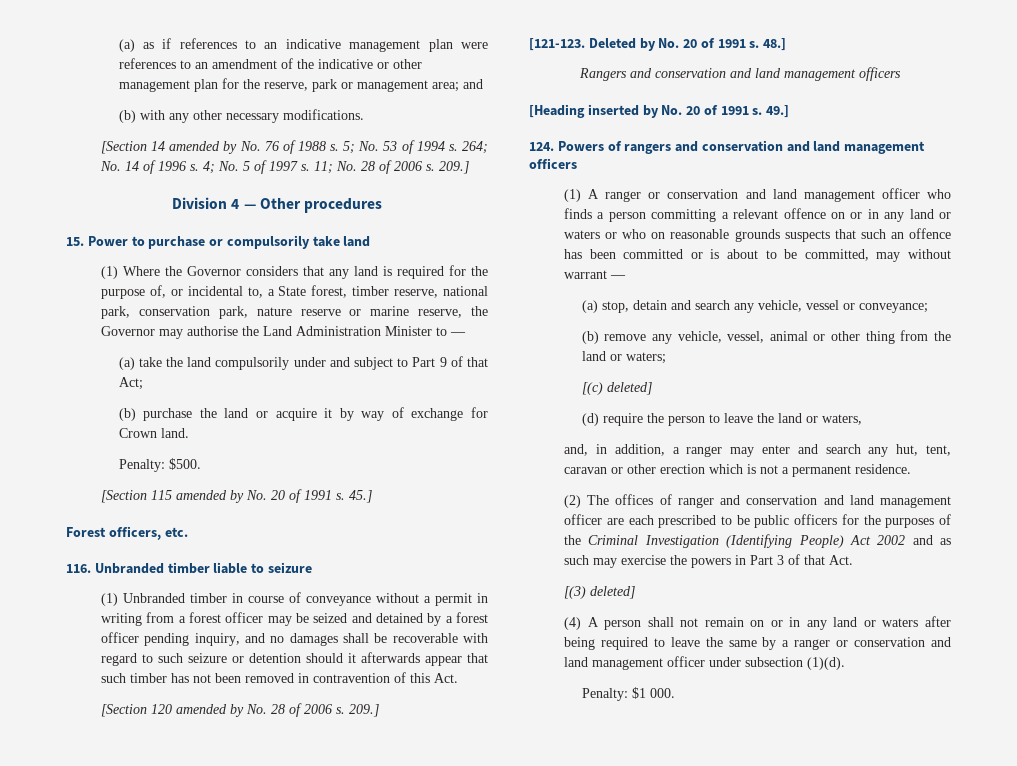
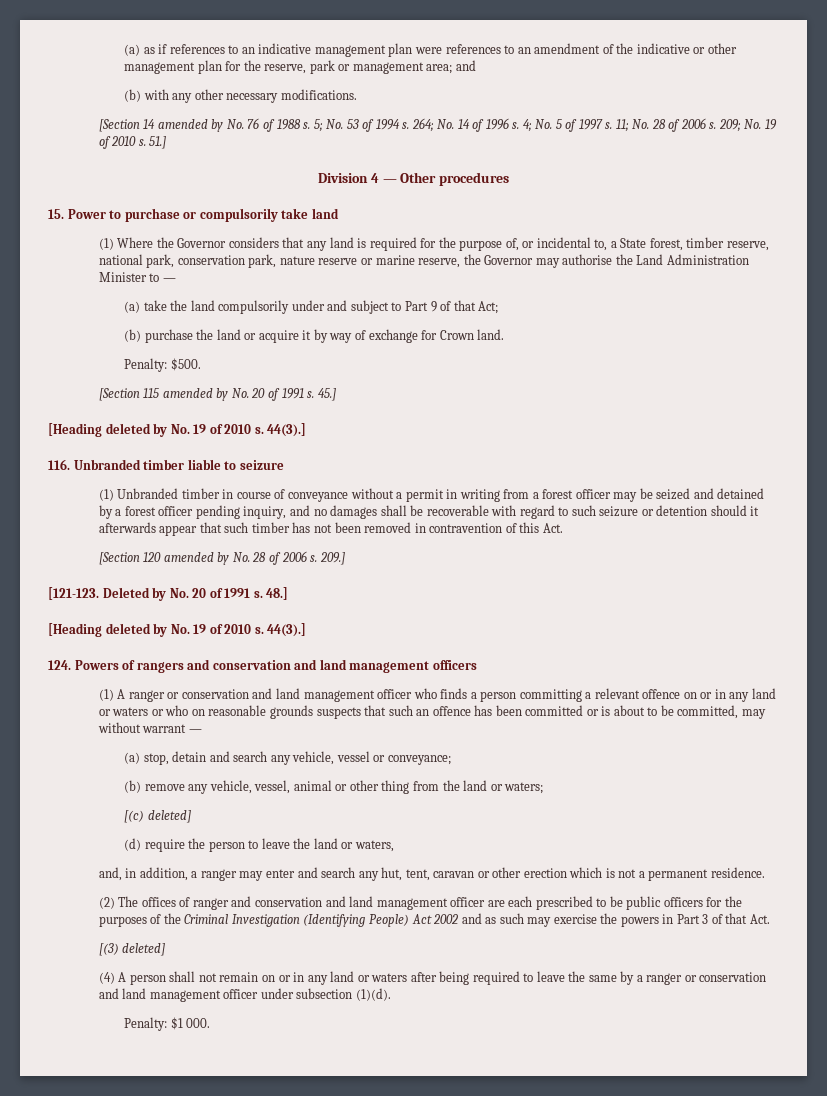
[439,161,470,174] 209.] -> [718,119,777,132] [98,136,167,149] 209; No. 19 of 2010 s. 51.]
[66,526,188,540] Forest officers, etc. -> [48,423,307,437] [Heading deleted by No. 19 of 2010 s. 44(3).]
[579,67,901,81] [529,104,790,118] // Rangers and conservation and land management officers // [Heading inserted by No. 20 of 1991 s. 49.] -> [48,623,307,637] // [Heading deleted by No. 19 of 2010 s. 44(3).]

